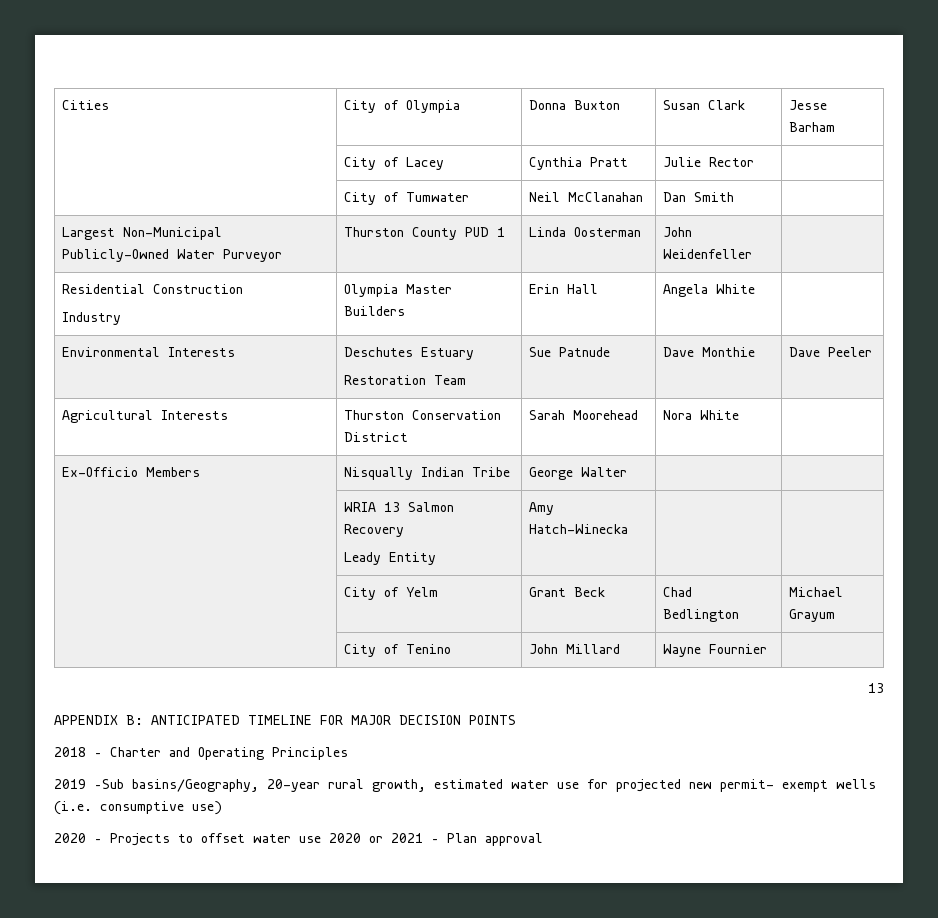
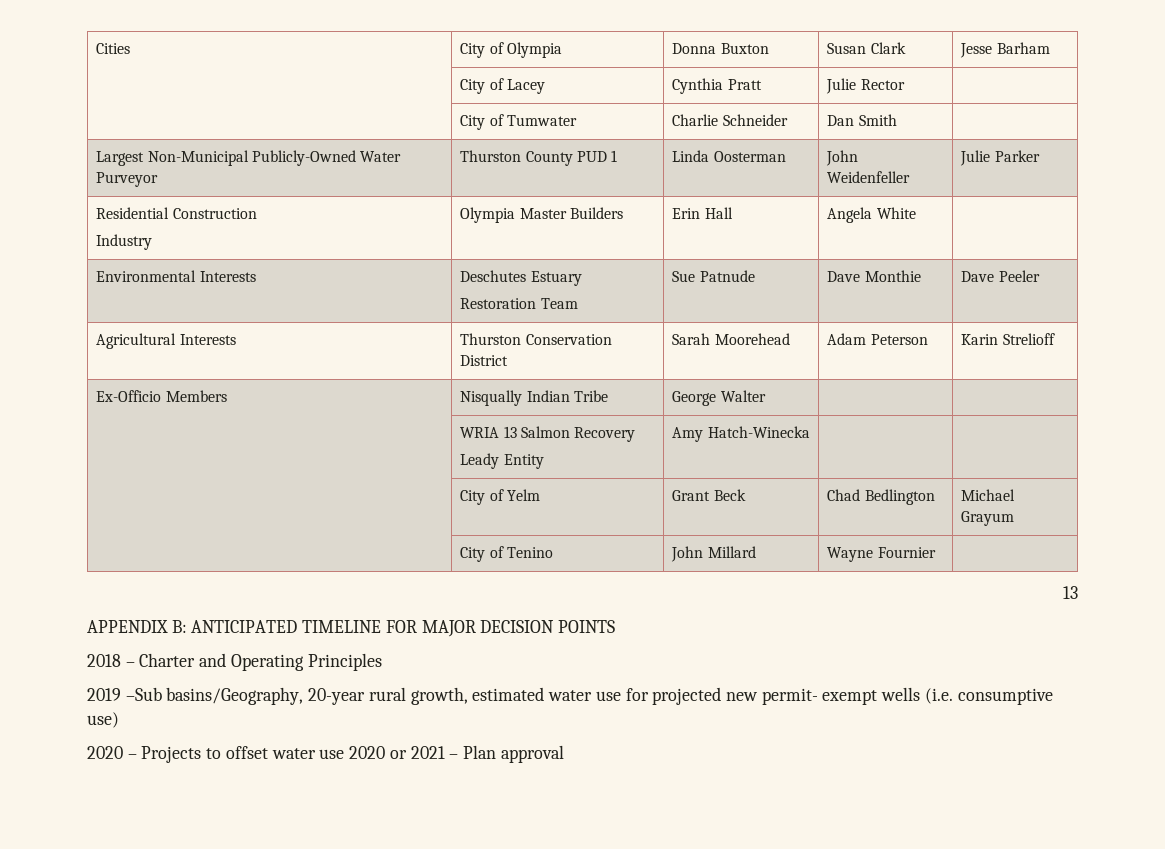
[529,192,644,202] Neil McClanahan -> [672,114,788,126] Charlie Schneider
(753, 254) none -> [960,150,1040,166] Julie Parker
[663,410,740,420] Nora White | -> [827,333,928,345] [961,333,1055,345] Adam Peterson | Karin Strelioff

